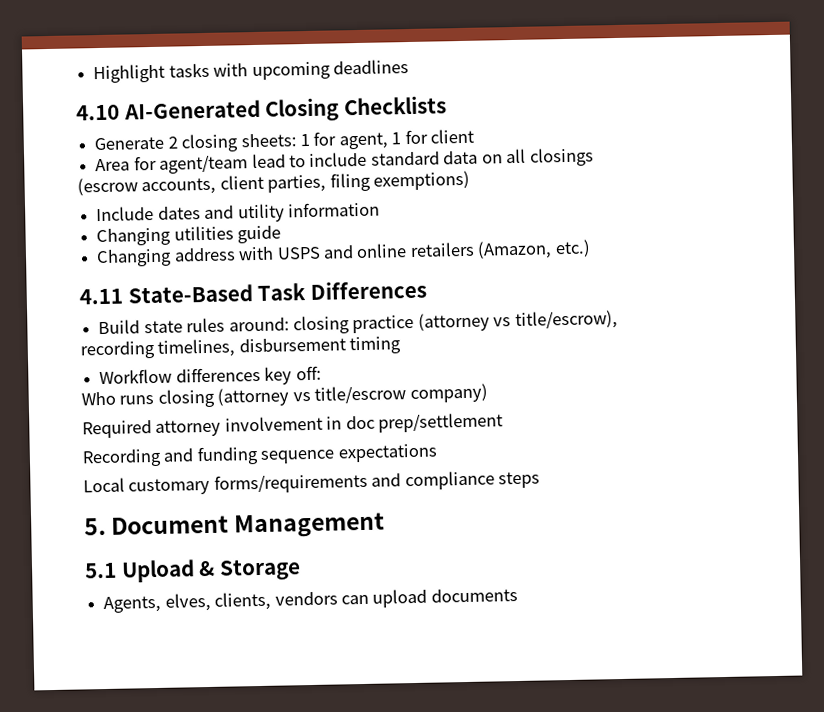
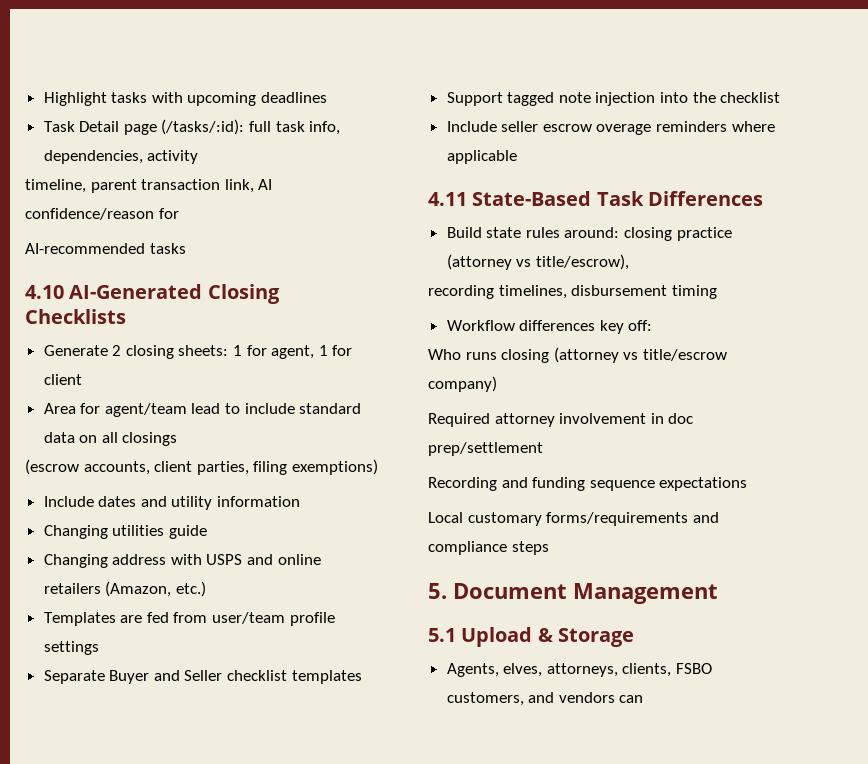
(409, 67) none -> [43,119,341,135] [43,150,199,164] [25,179,273,193] [25,208,179,220] [25,243,186,254] // Task Detail page (/tasks/:id): full task info, dependencies, activity // timeline, parent transaction link, AI confidence/reason for // AI-recommended tasks
(591, 248) none -> [43,612,335,626] [43,641,99,655] [43,670,362,684] [446,92,781,106] [446,121,775,135] [446,150,517,164] // Templates are fed from user/team profile settings // Separate Buyer and Seller checklist templates // Support tagged note injection into the checklist // Include seller escrow overage reminders where applicable
[214,587,518,611] clients, vendors can upload documents -> [546,663,713,677] [446,692,644,706] attorneys, clients, FSBO customers, and vendors can

